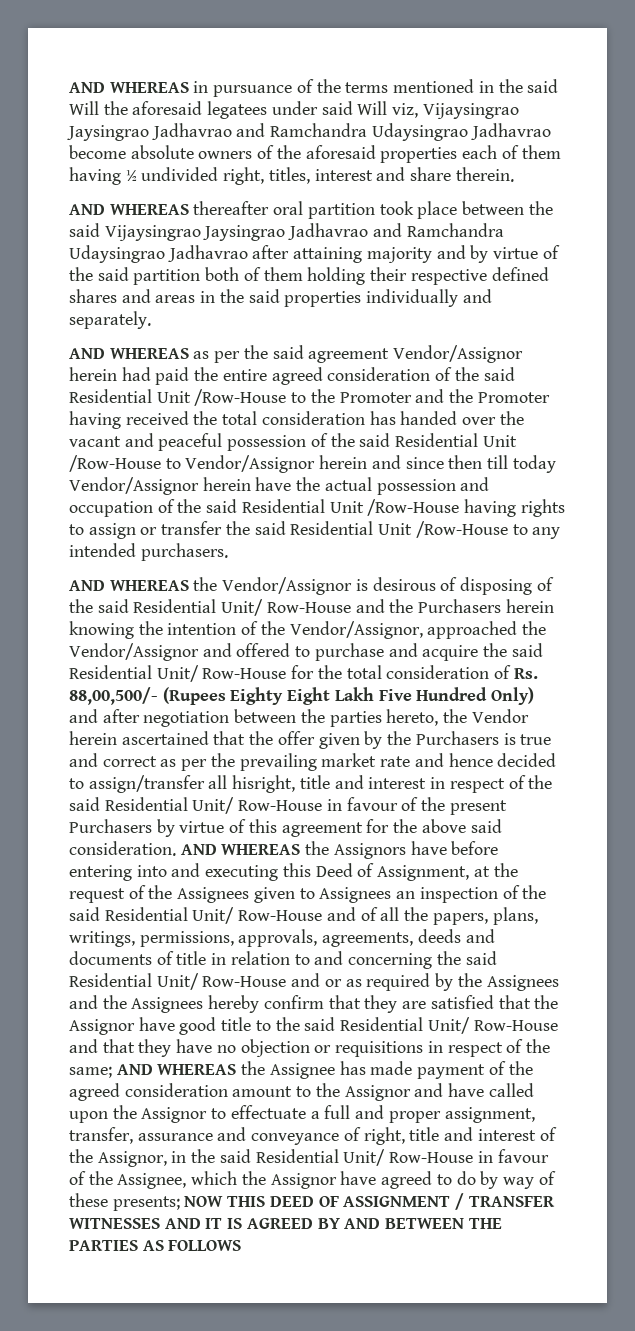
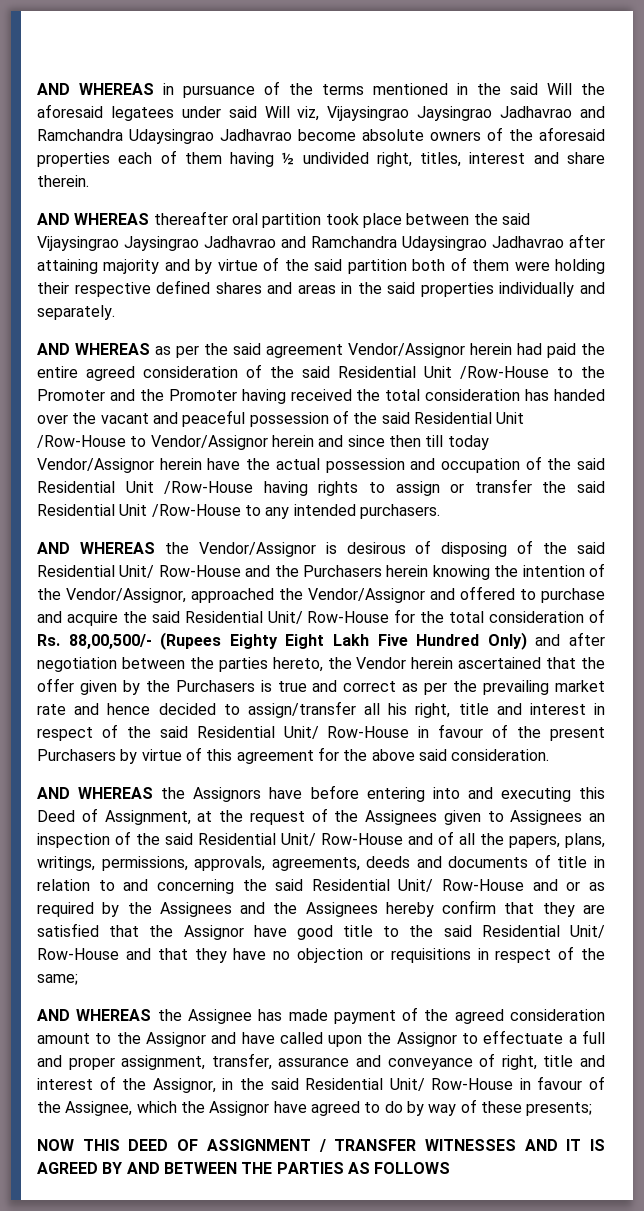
(303, 274) none -> [514,261,550,271] were
[232,775,296,793] hisright, -> [388,703,451,718] his right,
(176, 848) none -> (550, 755) //
(112, 1072) none -> (78, 979) //
(180, 1203) none -> (593, 1109) //

